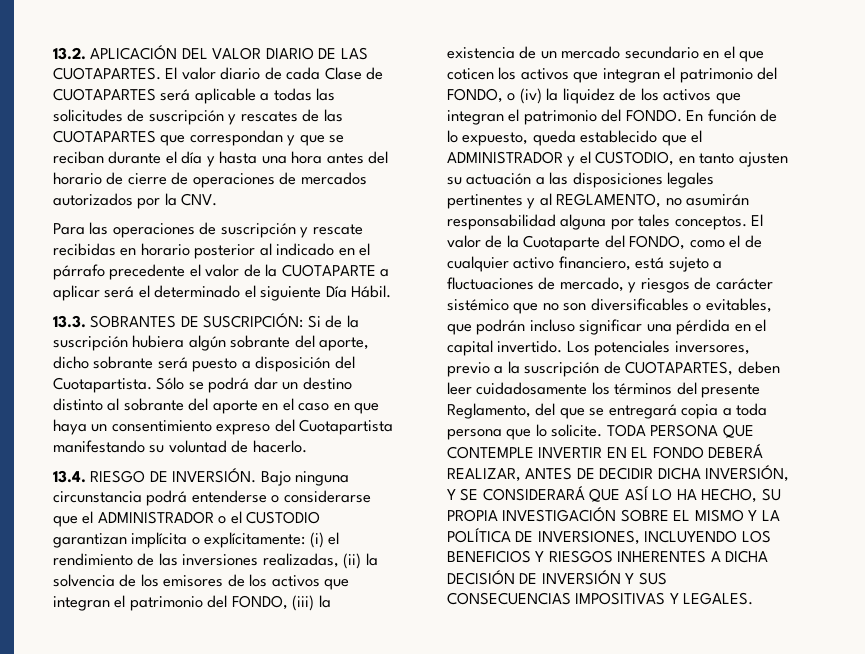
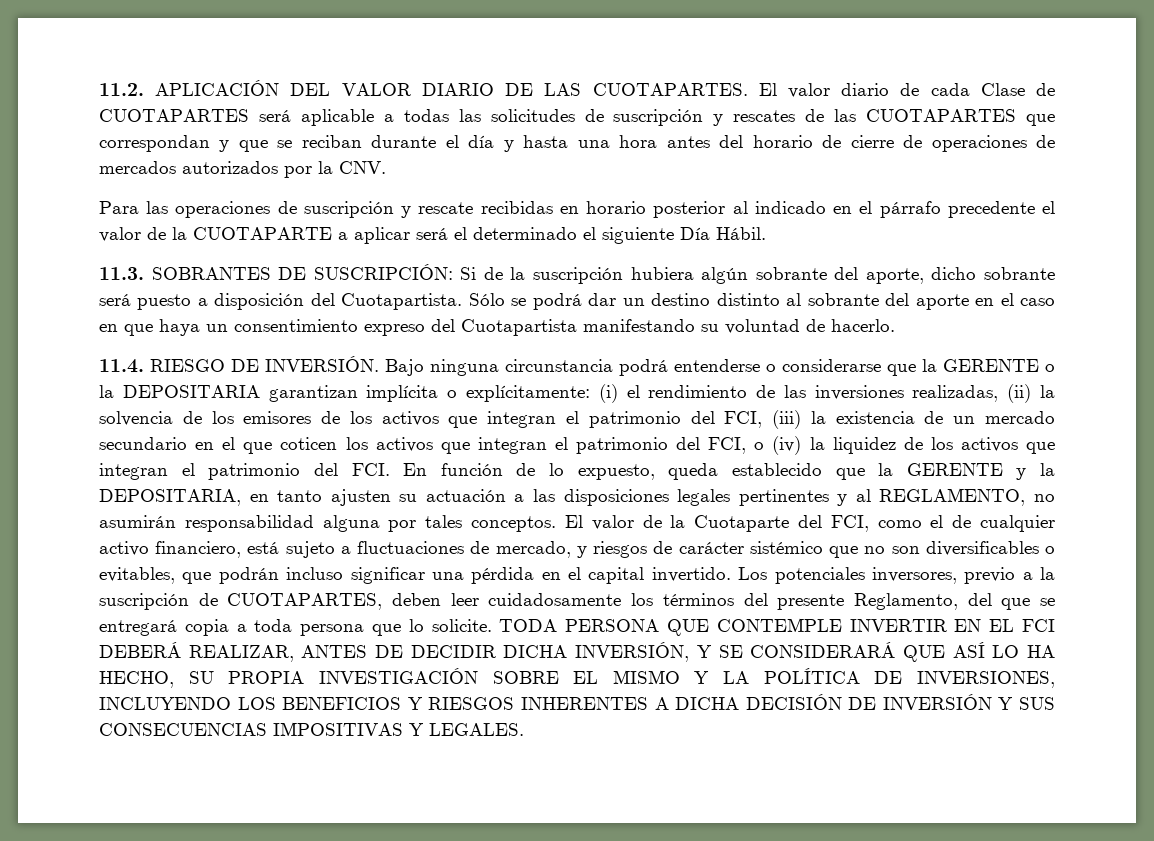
[53,47,86,60] 13.2. -> [99,83,144,96] 11.2.
[53,315,86,328] 13.3. -> [99,267,144,280] 11.3.
[53,470,86,483] 13.4. -> [99,359,144,373] 11.4.
[82,511,321,524] el ADMINISTRADOR o el CUSTODIO -> [922,359,1055,372] [99,385,260,398] la GERENTE o la DEPOSITARIA
[231,595,288,610] FONDO, -> [724,411,763,428] FCI,
[447,88,503,103] FONDO, -> [708,437,747,454] FCI,
[625,109,682,122] FONDO. -> [351,463,390,476] FCI.
[691,130,703,143] [447,151,675,167] el ADMINISTRADOR y el CUSTODIO, -> [878,463,1055,480] [99,489,241,506] la GERENTE y la DEPOSITARIA,
[629,235,686,250] FONDO, -> [830,515,869,532] FCI,
[652,446,704,459] FONDO -> [1021,619,1055,632] FCI

